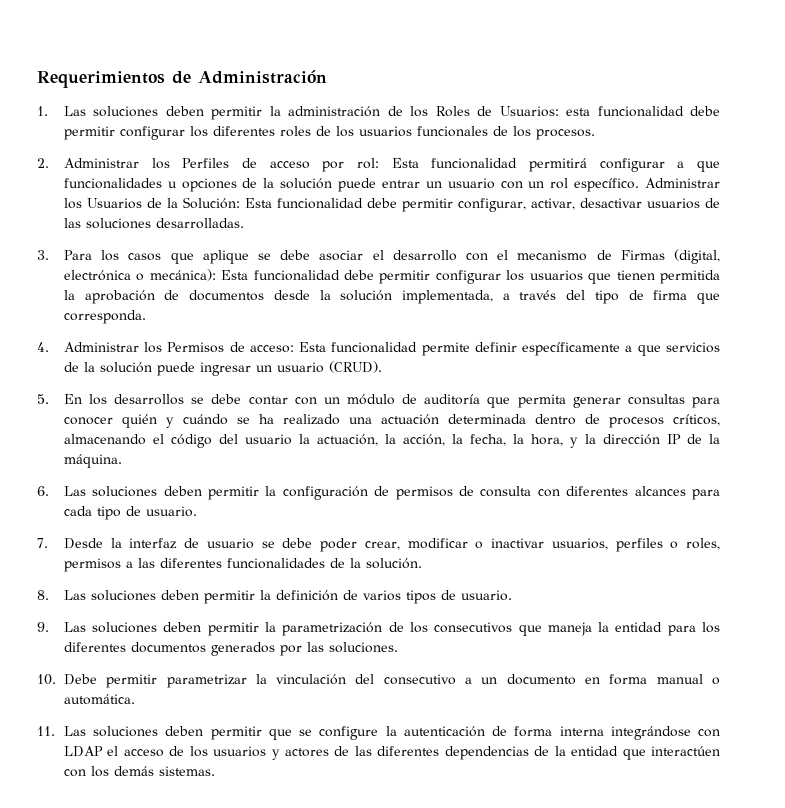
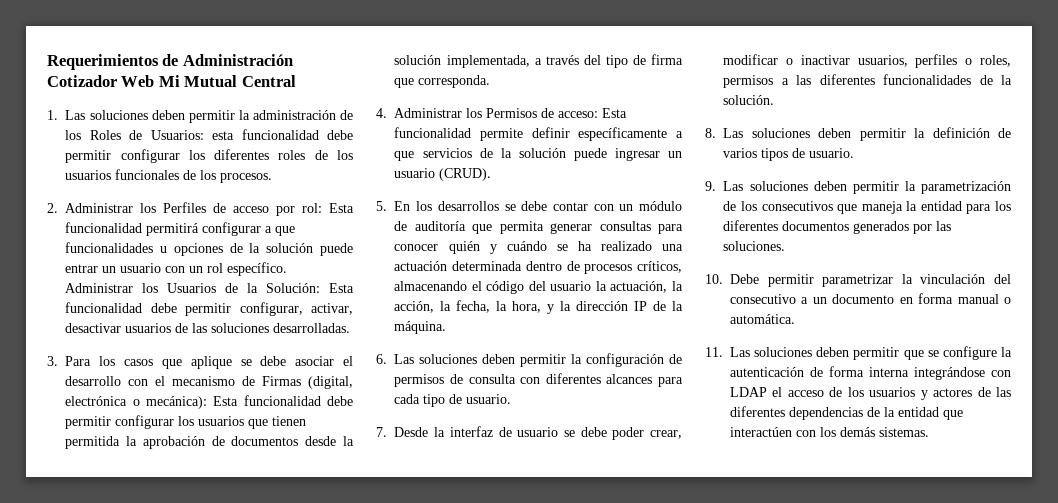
(327, 77) none -> [47,75,296,87] Cotizador Web Mi Mutual Central

